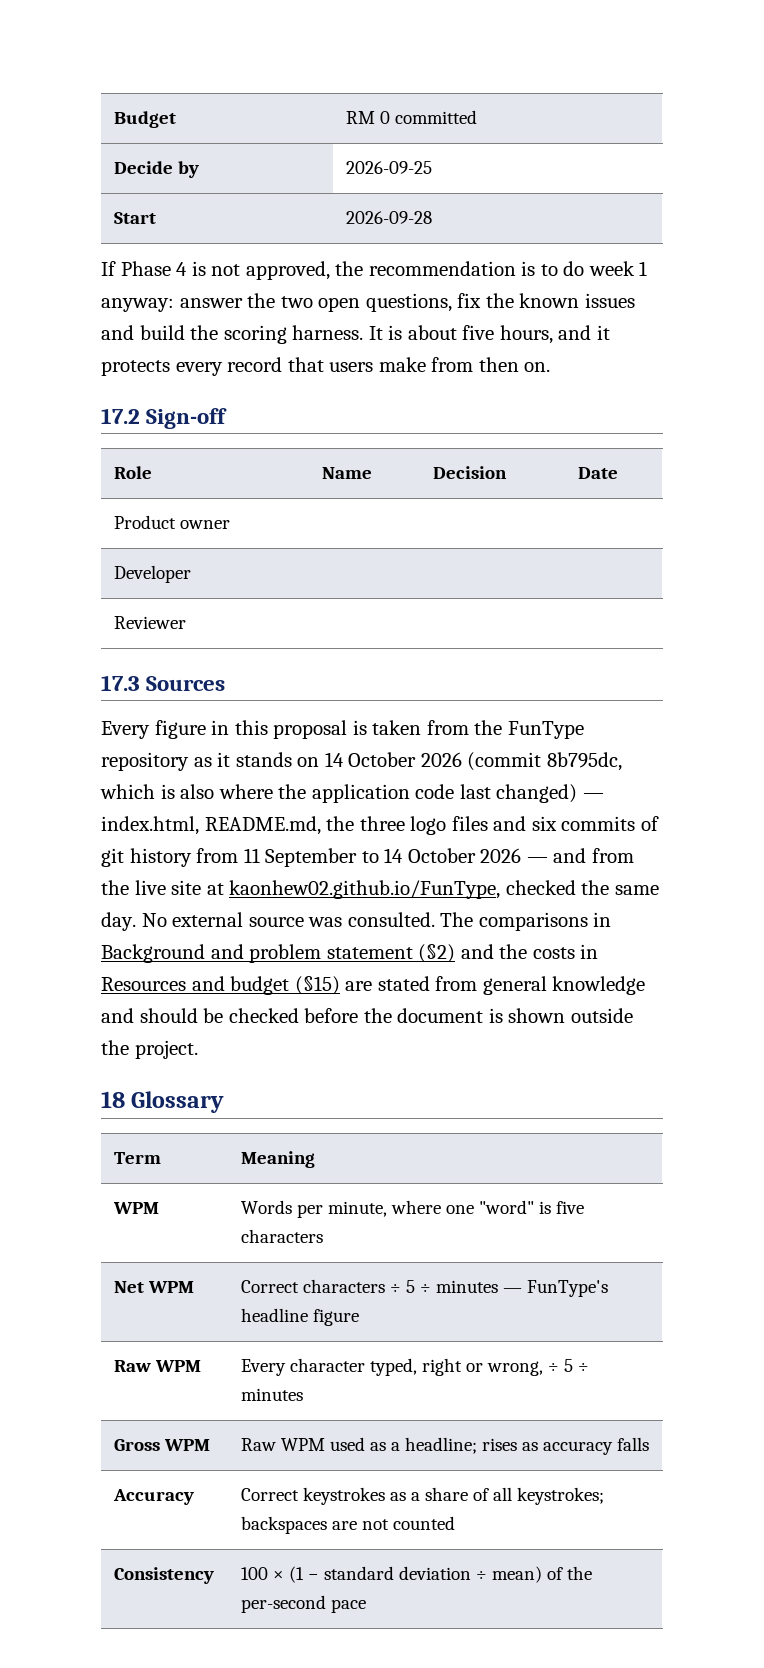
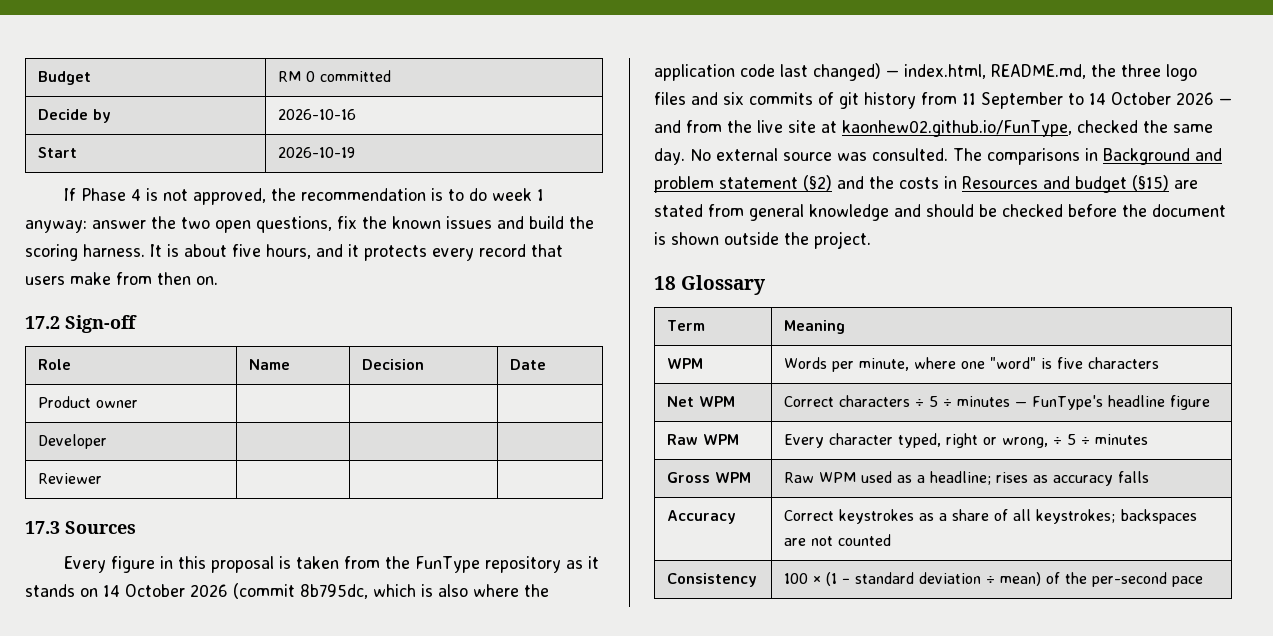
[346,161,433,174] 2026-09-25 -> [278,109,357,120] 2026-10-16
[346,211,433,224] 2026-09-28 -> [278,147,356,158] 2026-10-19

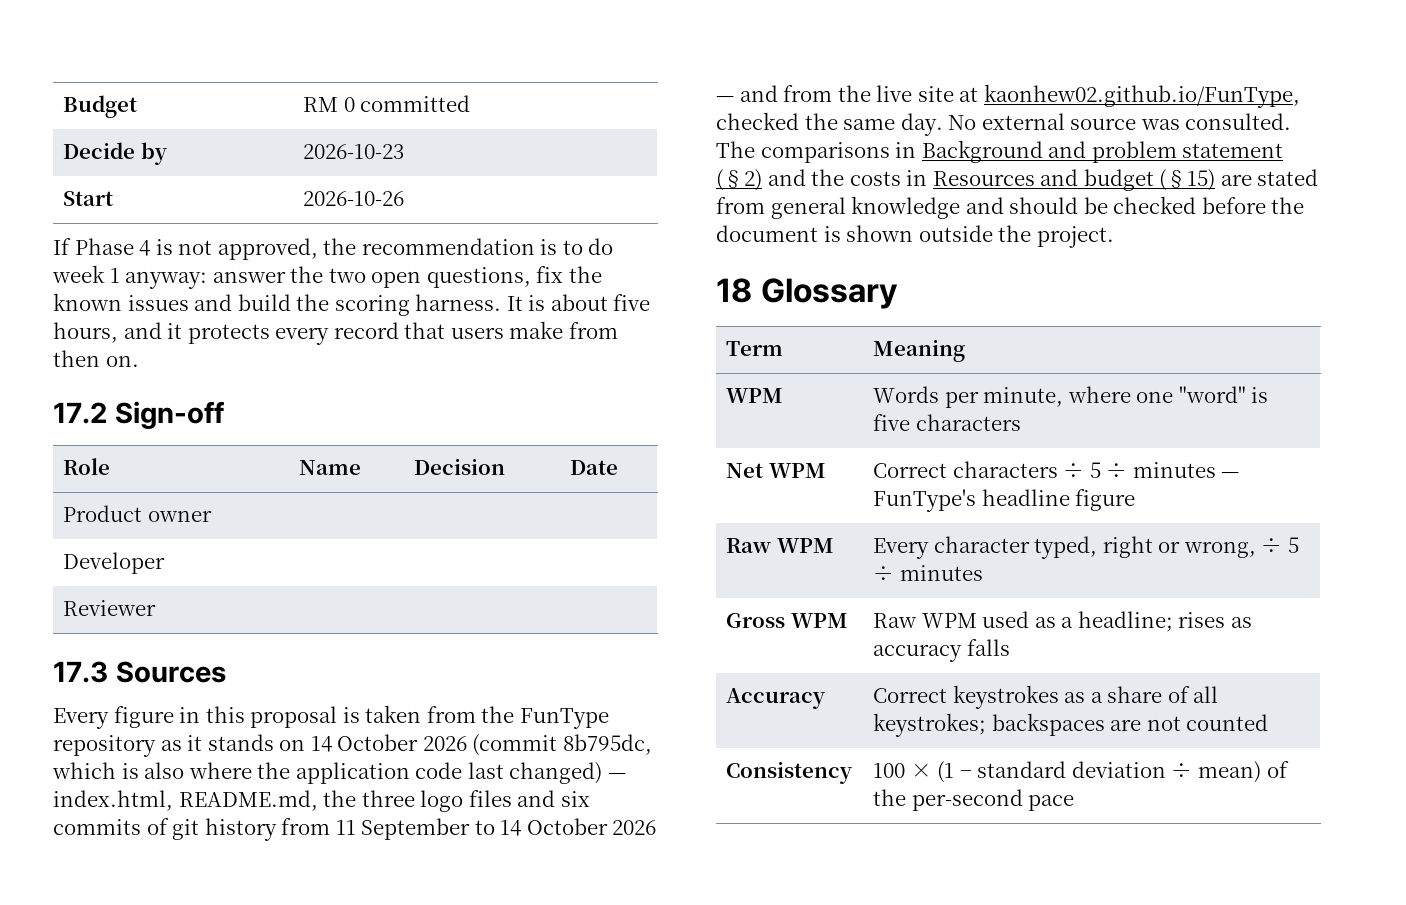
[278,109,357,120] 2026-10-16 -> [303,144,405,159] 2026-10-23
[278,147,356,158] 2026-10-19 -> [303,191,405,206] 2026-10-26

